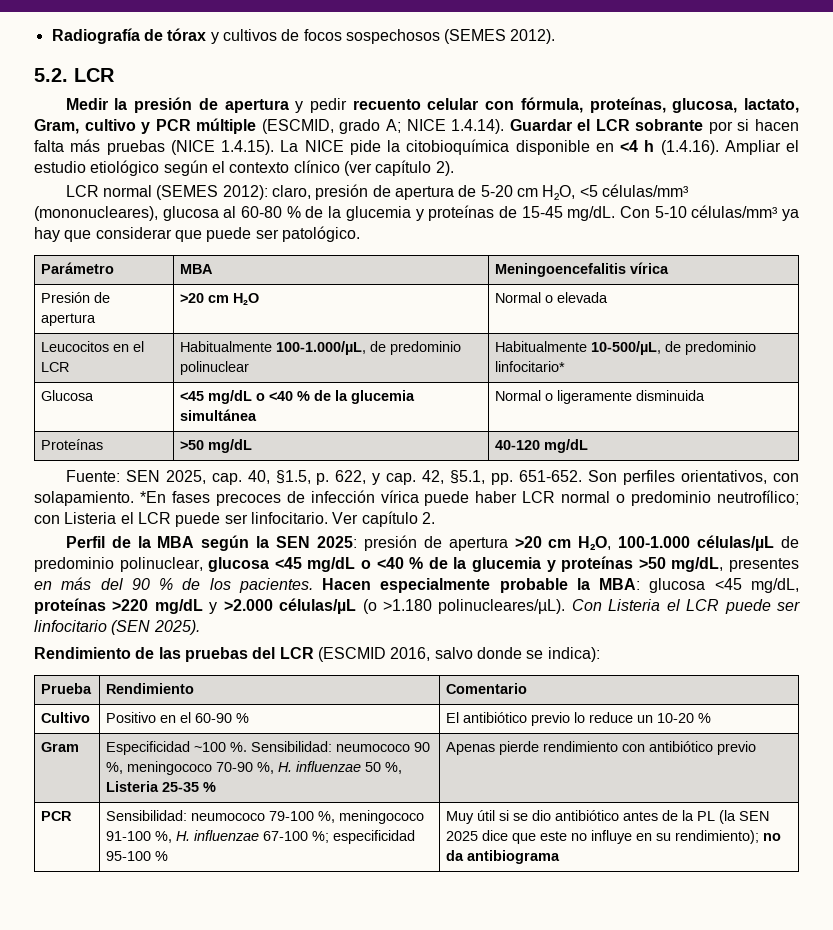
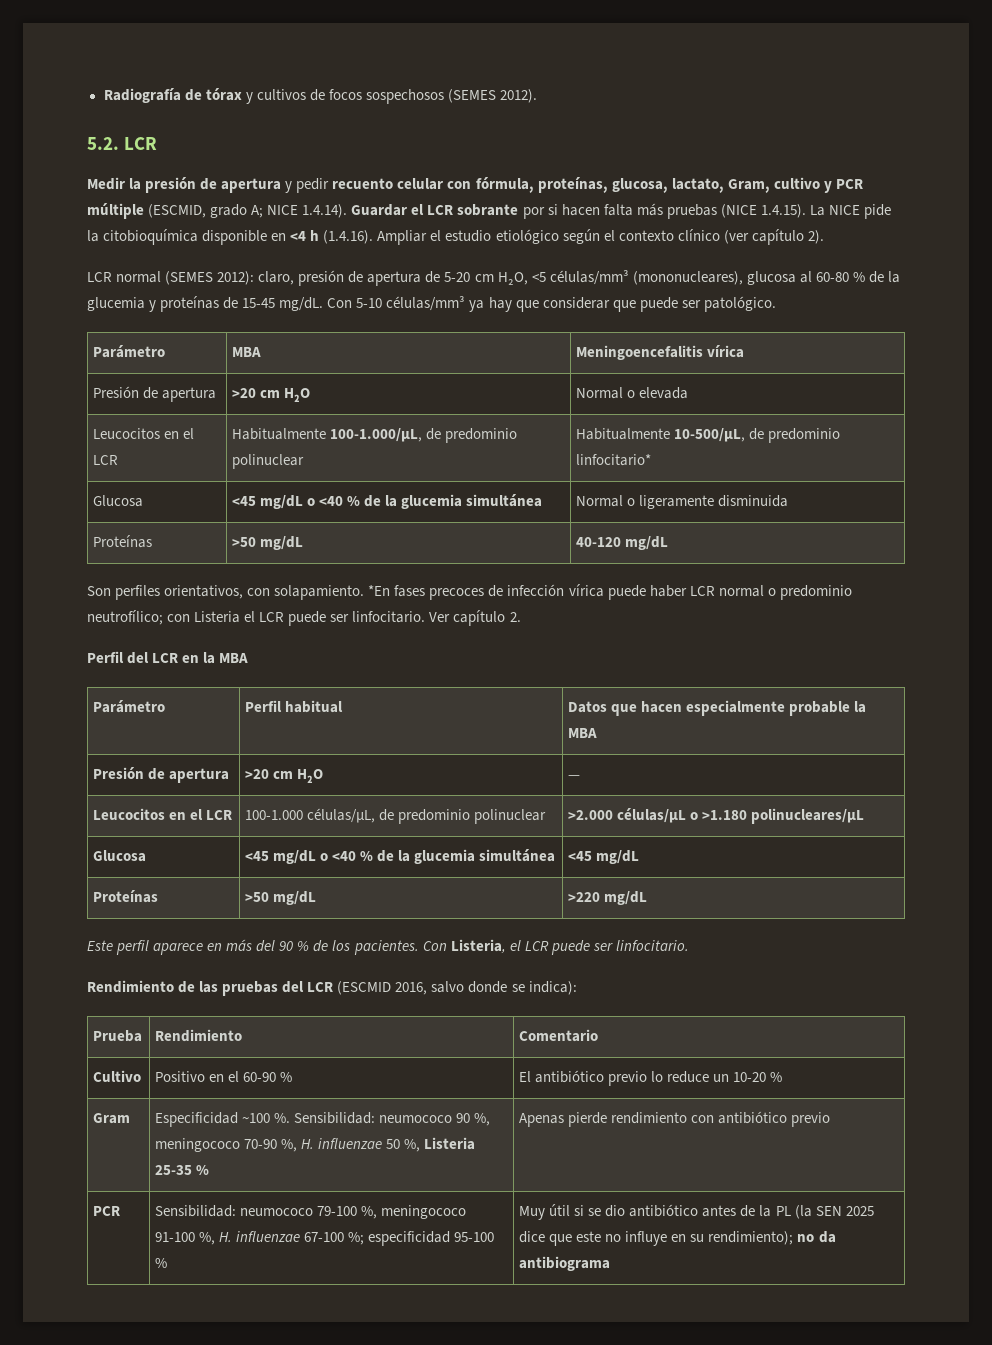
[65,470,583,485] Fuente: SEN 2025, cap. 40, §1.5, p. 622, y cap. 42, §5.1, pp. 651‑652. -> (669, 543) none
[111,535,799,551] [34,556,800,572] de la MBA según la SEN 2025: presión de apertura >20 cm H₂O, 100‑1.000 células/µL de predominio polinuclear, glucosa <45 mg/dL o <40 % de la glucemia y proteínas >50 mg/dL, presentes -> [127,652,249,664] [93,700,166,713] [245,700,344,713] [568,700,867,716] [568,728,598,738] [93,767,230,783] [245,769,324,783] [568,775,581,779] [93,808,233,820] [245,808,547,824] [568,808,865,824] [93,850,147,862] [245,849,556,864] [568,850,640,864] [93,890,159,903] [245,891,317,905] [568,891,648,905] [87,940,204,955] del LCR en la MBA // Parámetro | Perfil habitual | Datos que hacen especialmente probable la MBA // Presión de apertura | >20 cm H₂O | — // Leucocitos en el LCR | 100‑1.000 células/µL, de predominio polinuclear | >2.000 células/µL o >1.180 polinucleares/µL // Glucosa | <45 mg/dL o <40 % de la glucemia simultánea | <45 mg/dL // Proteínas | >50 mg/dL | >220 mg/dL // Este perfil aparece
[322,578,799,593] [34,598,801,614] [34,620,200,635] Hacen especialmente probable la MBA: glucosa <45 mg/dL, proteínas >220 mg/dL y >2.000 células/µL (o >1.180 polinucleares/µL). Con Listeria el LCR puede ser linfocitario (SEN 2025). -> [422,939,689,955] Con Listeria, el LCR puede ser linfocitario.

